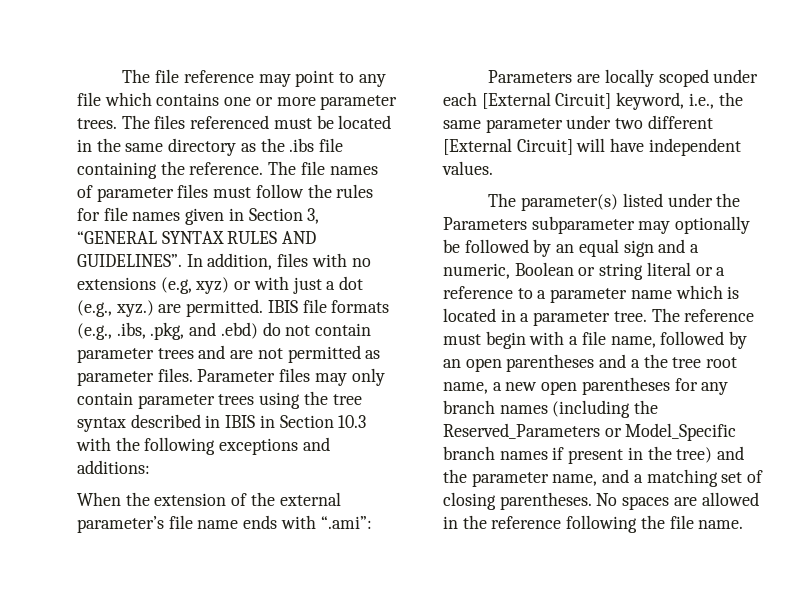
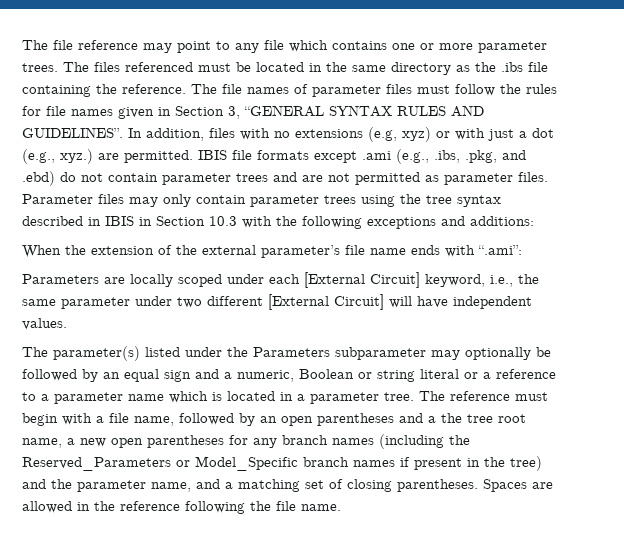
(390, 306) none -> [314,151,391,163] except .ami
[596,493,670,510] No spaces -> [483,479,527,492] Spaces

